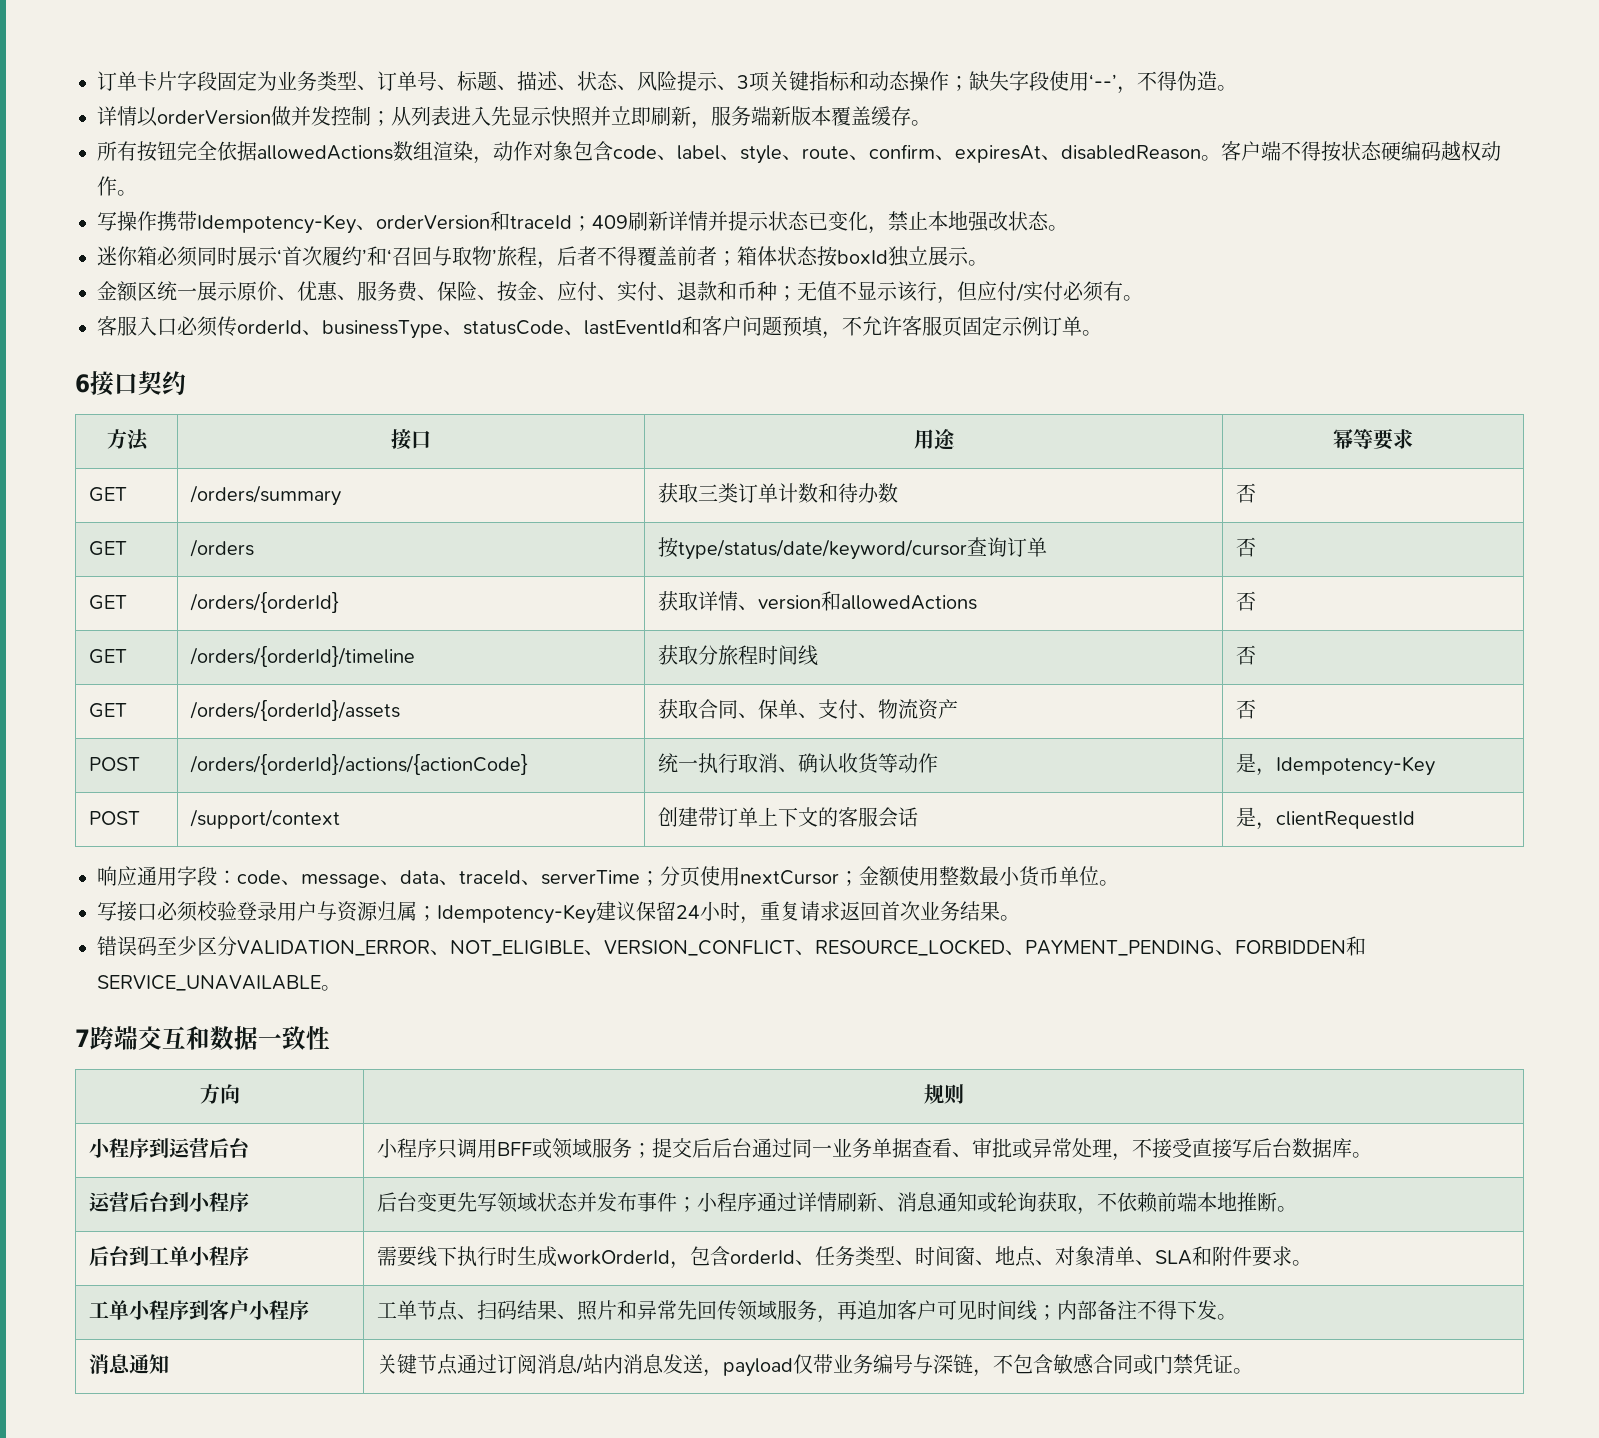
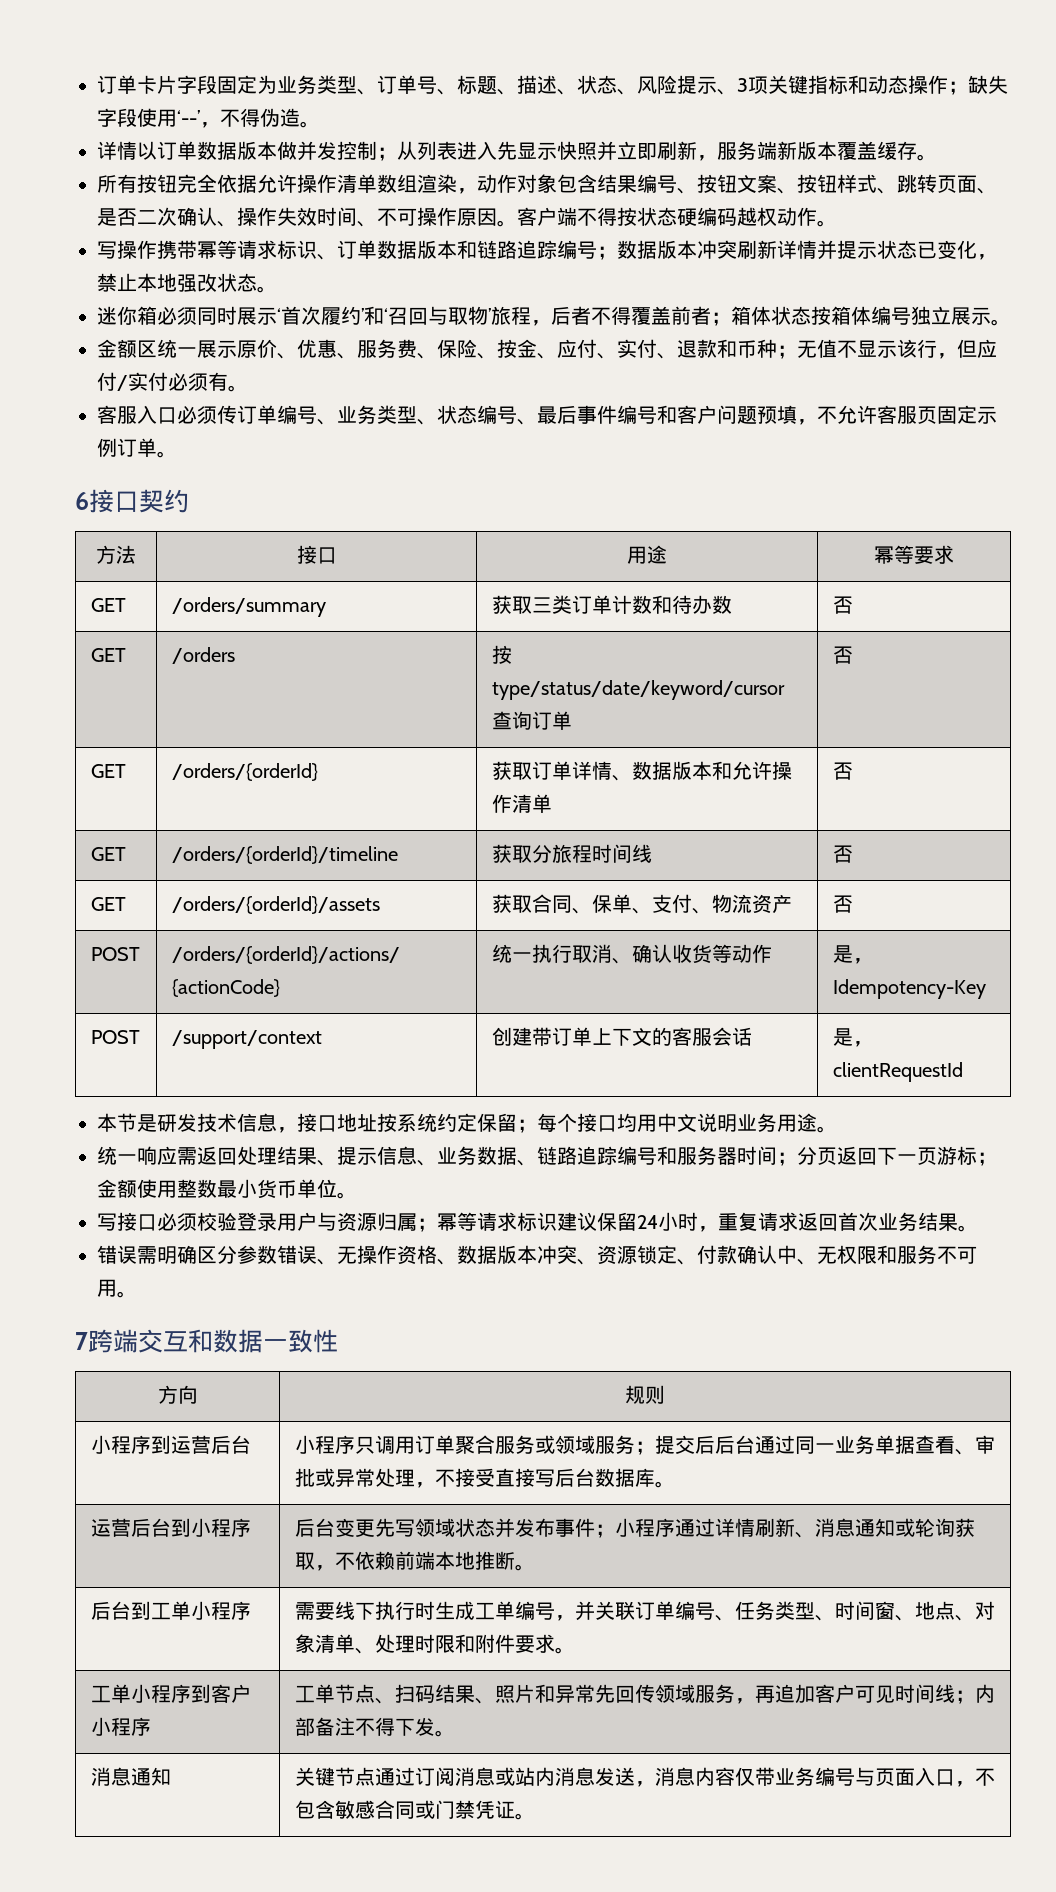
[157,110,271,125] orderVersion -> [157,141,277,160] 订单数据版本
[257,145,393,160] allowedActions -> [257,174,377,193] 允许操作清单
[613,144,1201,164] code、label、style、route、confirm、expiresAt、disabledReason -> [597,174,997,194] [97,207,497,227] 结果编号、按钮文案、按钮样式、跳转页面、是否二次确认、操作失效时间、不可操作原因
[197,211,628,234] Idempotency-Key、orderVersion和traceId；409 -> [197,240,737,260] 幂等请求标识、订单数据版本和链路追踪编号；数据版本冲突
[837,250,888,264] boxId -> [831,306,911,325] 箱体编号
[237,320,682,339] orderId、businessType、statusCode、lastEventId -> [237,405,657,425] 订单编号、业务类型、状态编号、最后事件编号
[698,591,978,611] 详情、version和allowedActions -> [531,761,792,781] [491,794,552,813] 订单详情、数据版本和允许操作清单
[97,866,839,888] 响应通用字段：code、message、data、traceId、serverTime；分页使用nextCursor -> [97,1113,837,1133] [97,1146,977,1166] 本节是研发技术信息，接口地址按系统约定保留；每个接口均用中文说明业务用途。 // 统一响应需返回处理结果、提示信息、业务数据、链路追踪编号和服务器时间；分页返回下一页游标
[437,904,596,924] Idempotency-Key -> [437,1212,557,1231] 幂等请求标识
[137,936,1366,956] [97,975,321,991] 码至少区分VALIDATION_ERROR、NOT_ELIGIBLE、VERSION_CONFLICT、RESOURCE_LOCKED、PAYMENT_PENDING、FORBIDDEN和SERVICE_UNAVAILABLE -> [137,1245,977,1265] [97,1279,117,1297] 需明确区分参数错误、无操作资格、数据版本冲突、资源锁定、付款确认中、无权限和服务不可用
[497,1142,533,1156] BFF -> [414,1435,535,1454] 订单聚合服务
[557,1246,796,1269] workOrderId，包含orderId -> [474,1601,715,1621] 工单编号，并关联订单编号
[1155,1250,1193,1265] SLA -> [374,1634,455,1653] 处理时限
[576,1356,585,1374] / -> [494,1767,515,1786] 或
[723,1358,794,1377] payload -> [654,1767,735,1786] 消息内容
[933,1354,974,1374] 深链 -> [874,1767,955,1786] 页面入口

